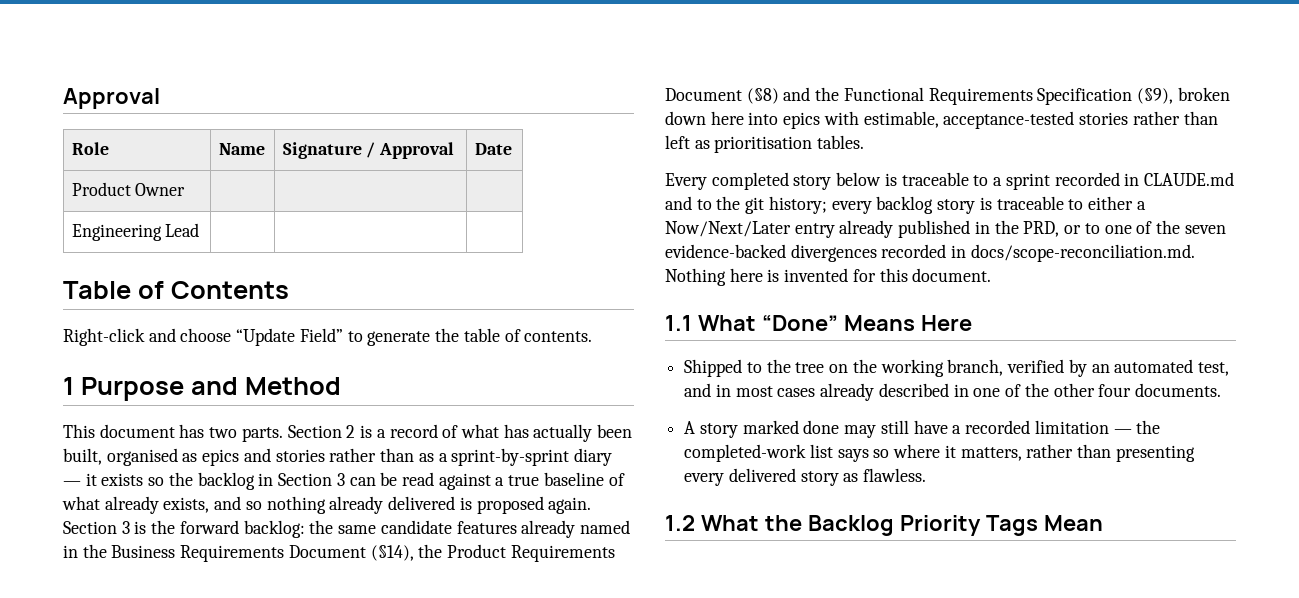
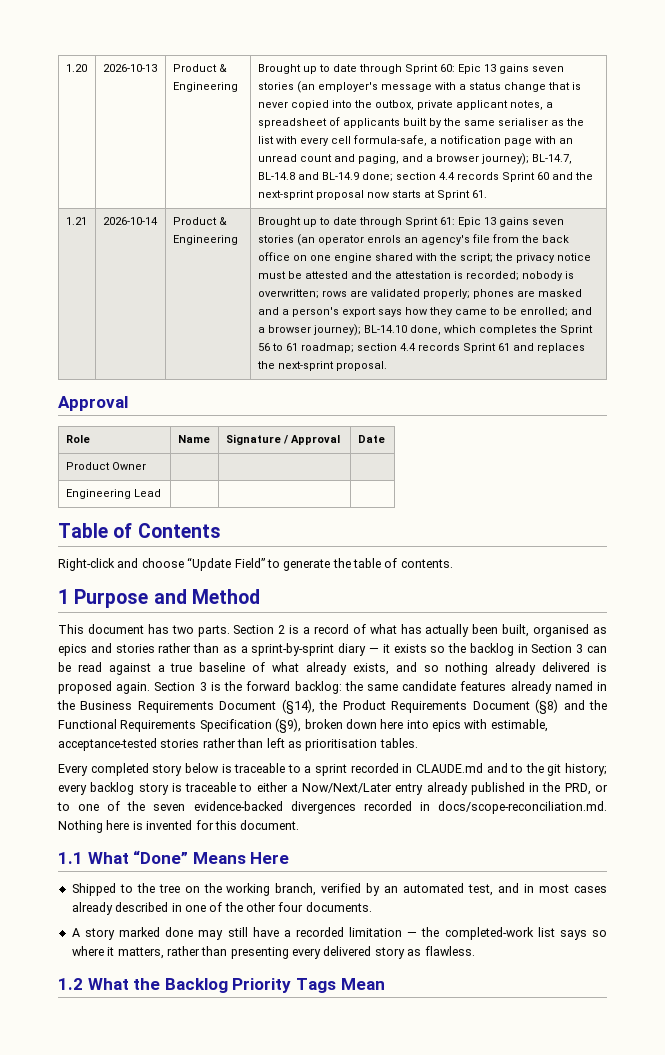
(63, 98) none -> [65,64,87,72] [102,64,157,72] [172,64,227,72] [172,82,238,92] [257,64,564,74] [257,81,581,93] [257,100,553,110] [257,117,584,128] [257,135,573,146] [257,153,572,165] [257,172,593,182] [257,190,487,200] [65,217,87,225] [102,217,158,225] [172,217,227,225] [172,235,238,245] [257,217,564,227] [257,234,569,246] [257,252,591,263] [257,271,574,281] [257,289,582,299] [257,307,592,317] [257,324,593,336] [257,343,585,353] [256,361,387,371] 1.20 | 2026-10-13 | Product & Engineering | Brought up to date through Sprint 60: Epic 13 gains seven stories (an employer's message with a status change that is never copied into the outbox, private applicant notes, a spreadsheet of applicants built by the same serialiser as the list with every cell formula-safe, a notification page with an unread count and paging, and a browser journey); BL-14.7, BL-14.8 and BL-14.9 done; section 4.4 records Sprint 60 and the next-sprint proposal now starts at Sprint 61. // 1.21 | 2026-10-14 | Product & Engineering | Brought up to date through Sprint 61: Epic 13 gains seven stories (an operator enrols an agency's file from the back office on one engine shared with the script; the privacy notice must be attested and the attestation is recorded; nobody is overwritten; rows are validated properly; phones are masked and a person's export says how they came to be enrolled; and a browser journey); BL-14.10 done, which completes the Sprint 56 to 61 roadmap; section 4.4 records Sprint 61 and replaces the next-sprint proposal. //

